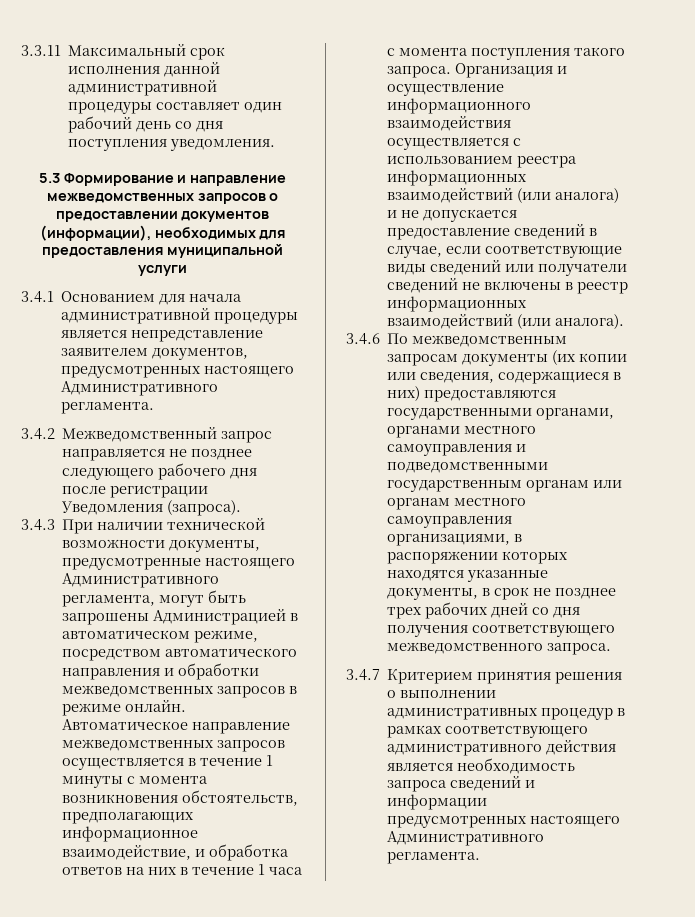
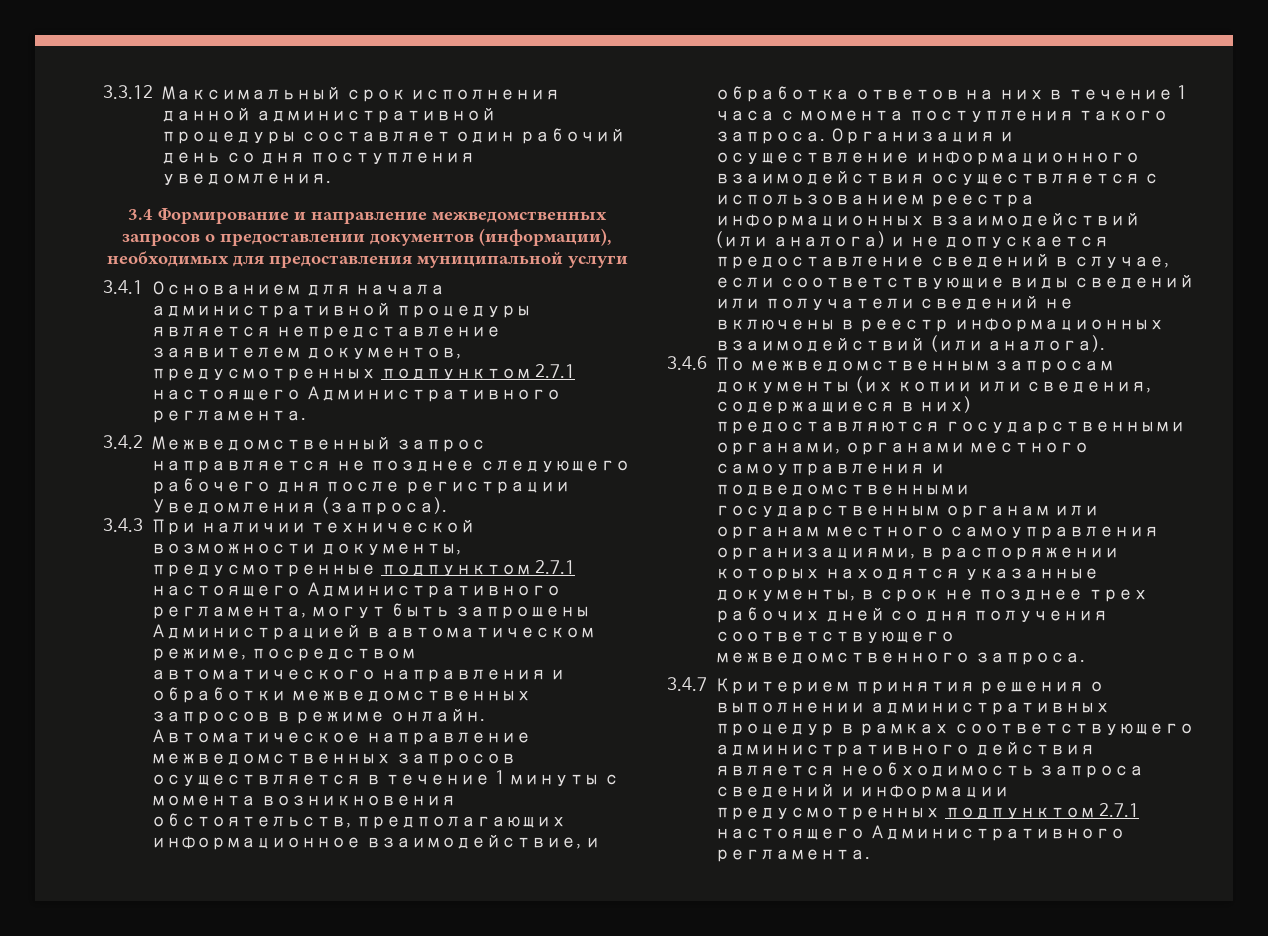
[21,45,61,56] 3.3.11 -> [103,85,153,99] 3.3.12
[38,173,60,183] 5.3 -> [128,209,153,220] 3.4
(202, 372) none -> [380,364,576,381] подпунктом 2.7.1
(202, 564) none -> [380,560,576,577] подпунктом 2.7.1
(528, 822) none -> [944,803,1140,820] подпунктом 2.7.1

